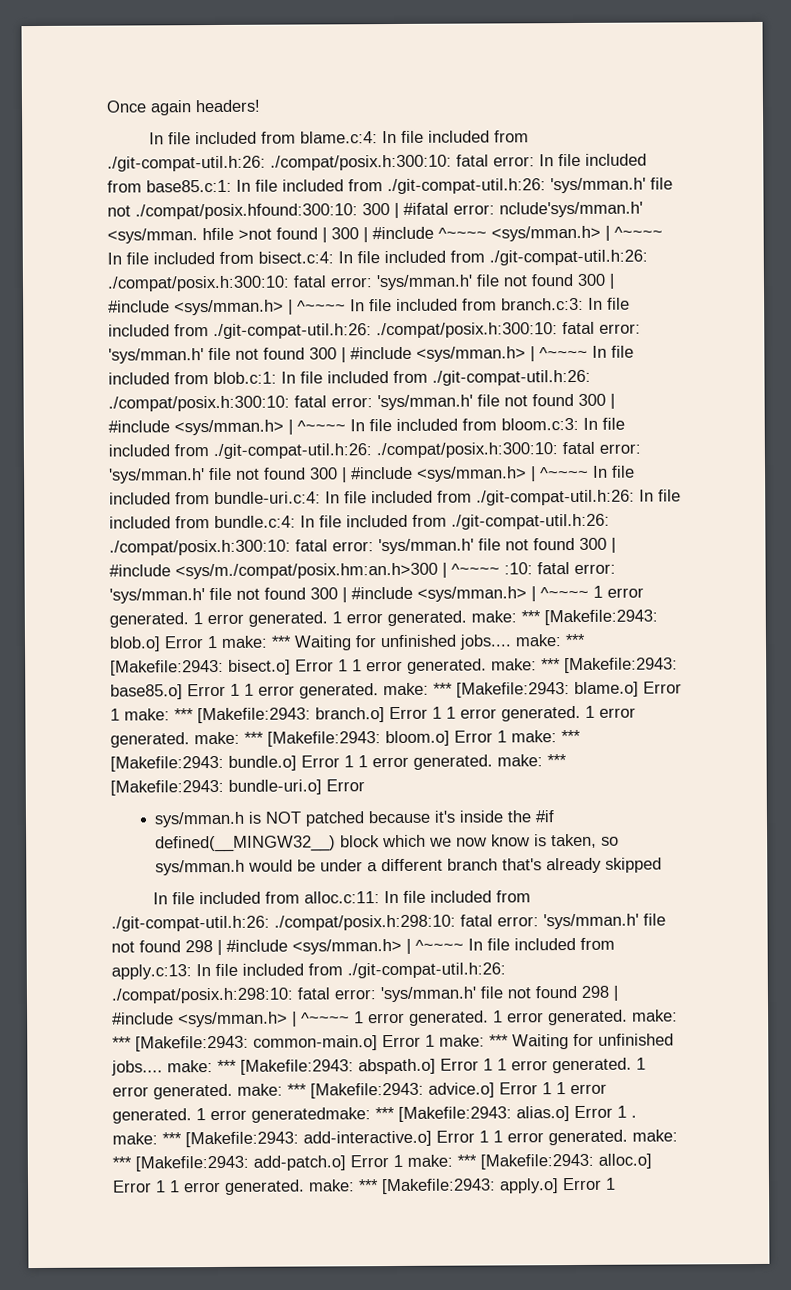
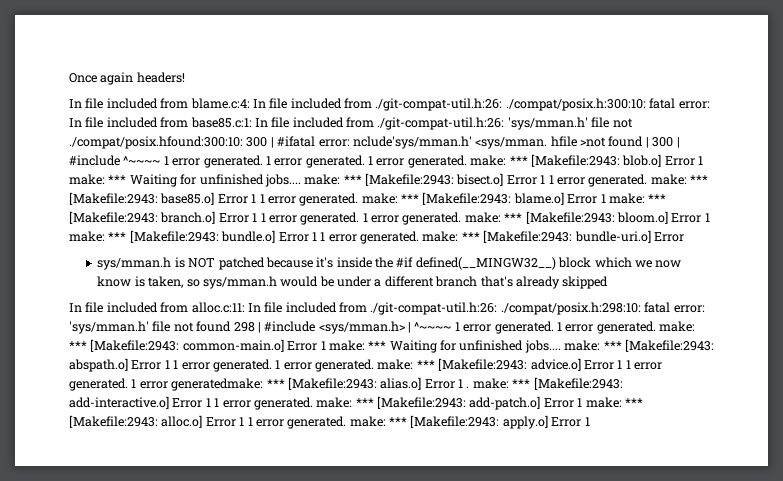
[491,225,663,242] [107,249,648,266] [107,273,615,292] [108,297,630,316] [108,321,641,340] [108,345,634,364] [108,369,591,386] [108,393,615,412] [108,417,625,436] [108,441,641,460] [109,465,635,484] [109,489,681,506] [109,513,610,530] [109,537,616,556] [109,562,616,580] [109,586,589,604] <sys/mman.h> | ^~~~~ In file included from bisect.c:4: In file included from ./git-compat-util.h:26: ./compat/posix.h:300:10: fatal error: 'sys/mman.h' file not found 300 | #include <sys/mman.h> | ^~~~~ In file included from branch.c:3: In file included from ./git-compat-util.h:26: ./compat/posix.h:300:10: fatal error: 'sys/mman.h' file not found 300 | #include <sys/mman.h> | ^~~~~ In file included from blob.c:1: In file included from ./git-compat-util.h:26: ./compat/posix.h:300:10: fatal error: 'sys/mman.h' file not found 300 | #include <sys/mman.h> | ^~~~~ In file included from bloom.c:3: In file included from ./git-compat-util.h:26: ./compat/posix.h:300:10: fatal error: 'sys/mman.h' file not found 300 | #include <sys/mman.h> | ^~~~~ In file included from bundle-uri.c:4: In file included from ./git-compat-util.h:26: In file included from bundle.c:4: In file included from ./git-compat-util.h:26: ./compat/posix.h:300:10: fatal error: 'sys/mman.h' file not found 300 | #include <sys/m./compat/posix.hm:an.h>300 | ^~~~~ :10: fatal error: 'sys/mman.h' file not found 300 | #include <sys/mman.h> | ^~~~~ -> (161, 160) none
[468,937,615,951] [111,962,506,980] [111,985,618,1004] [112,1011,350,1028] In file included from apply.c:13: In file included from ./git-compat-util.h:26: ./compat/posix.h:298:10: fatal error: 'sys/mman.h' file not found 298 | #include <sys/mman.h> | ^~~~~ -> (452, 326) none

